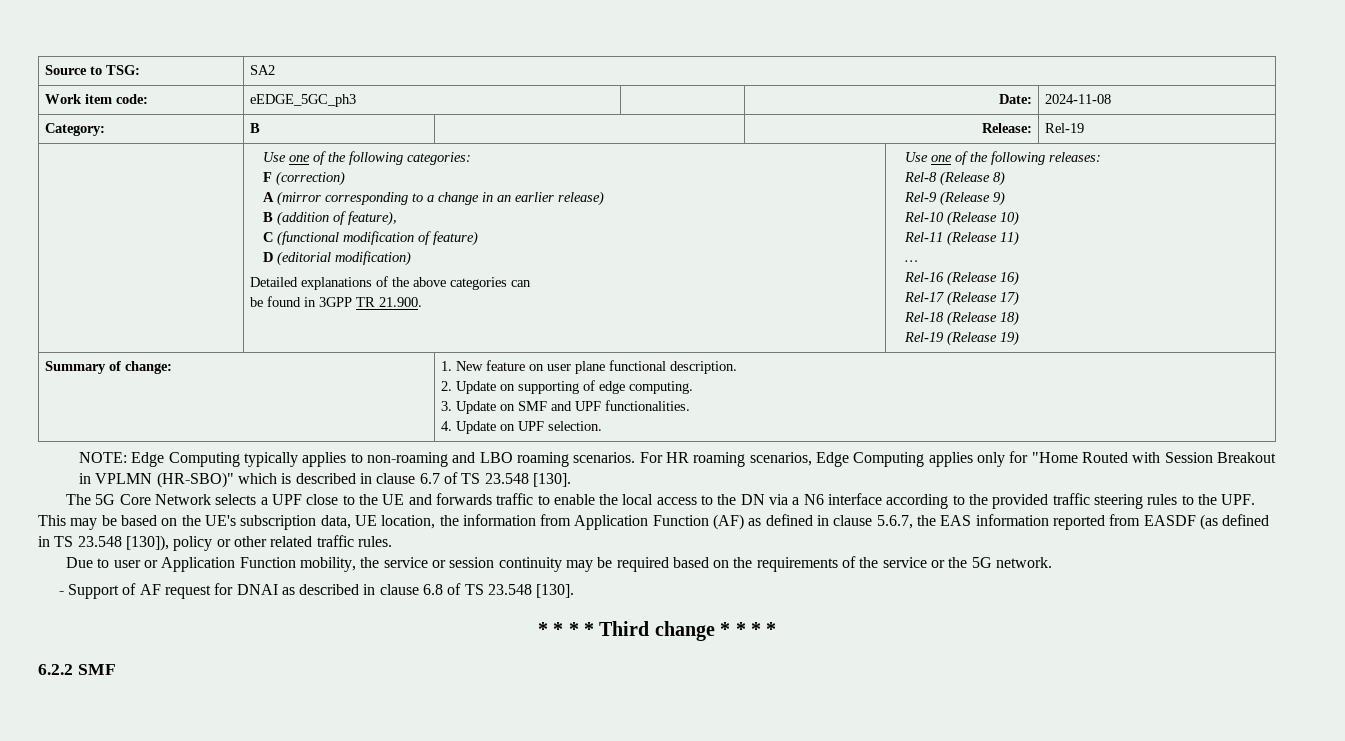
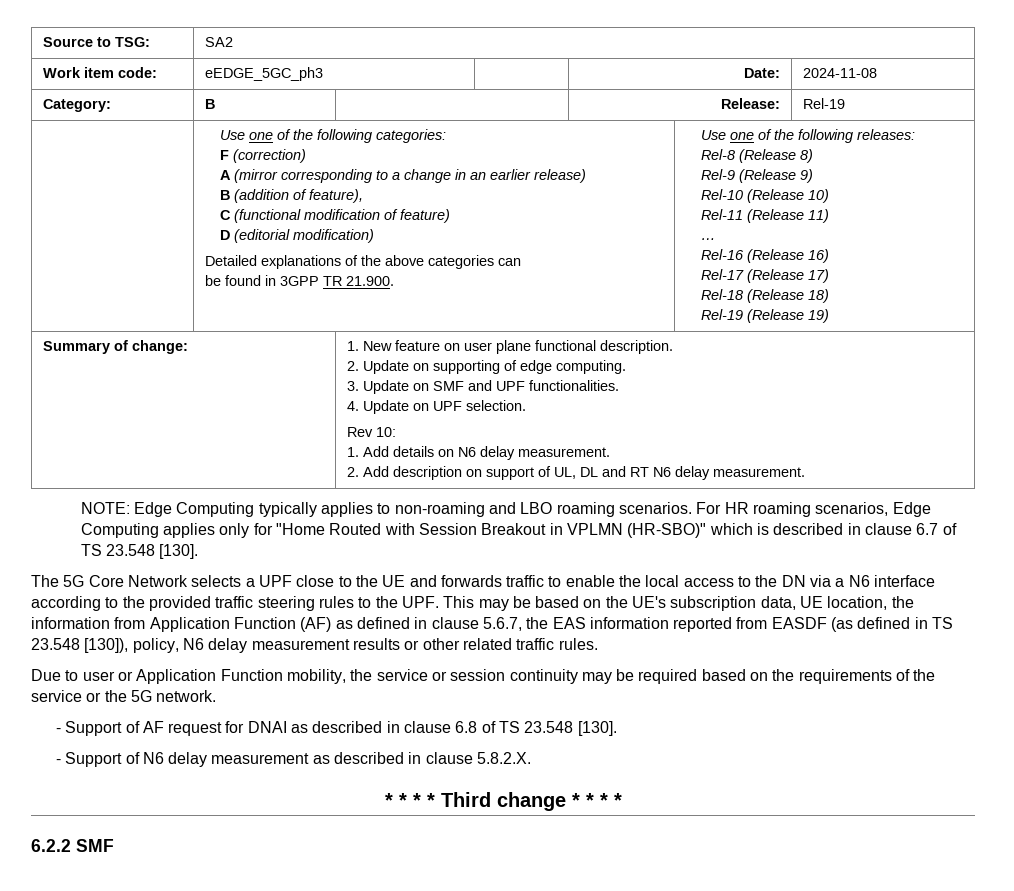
(603, 426) none -> [346,427,396,437] [346,446,610,460] [346,466,805,480] // Rev 10: // 1. Add details on N6 delay measurement. // 2. Add description on support of UL, DL and RT N6 delay measurement.
[173,536,213,551] policy -> [132,638,400,653] policy, N6 delay measurement results
(575, 591) none -> [55,752,532,767] // - Support of N6 delay measurement as described in clause 5.8.2.X.

